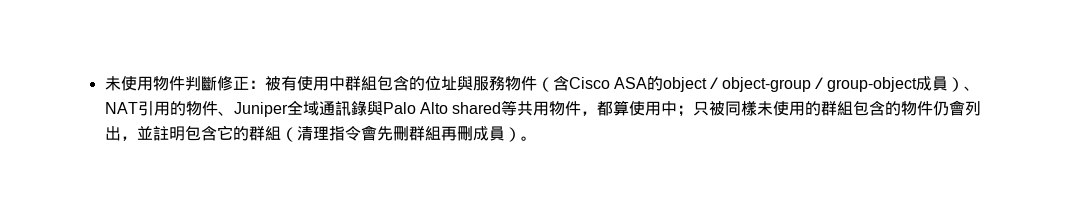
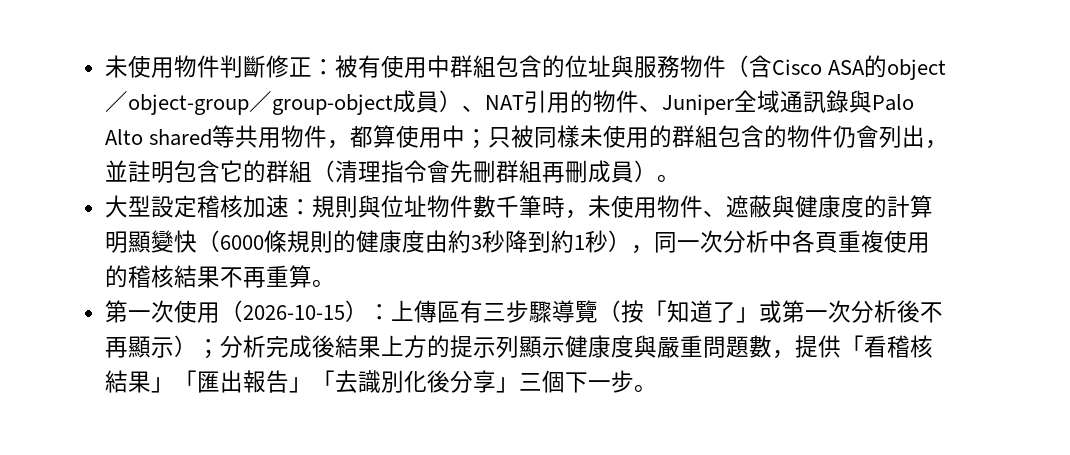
(537, 138) none -> [104,195,933,219] [104,230,930,254] [104,265,335,288] [104,300,943,323] [104,335,933,359] [104,370,657,393] // 大型設定稽核加速：規則與位址物件數千筆時，未使用物件、遮蔽與健康度的計算明顯變快（6000條規則的健康度由約3秒降到約1秒），同一次分析中各頁重複使用的稽核結果不再重算。 // 第一次使用（2026-10-15）：上傳區有三步驟導覽（按「知道了」或第一次分析後不再顯示）；分析完成後結果上方的提示列顯示健康度與嚴重問題數，提供「看稽核結果」「匯出報告」「去識別化後分享」三個下一步。

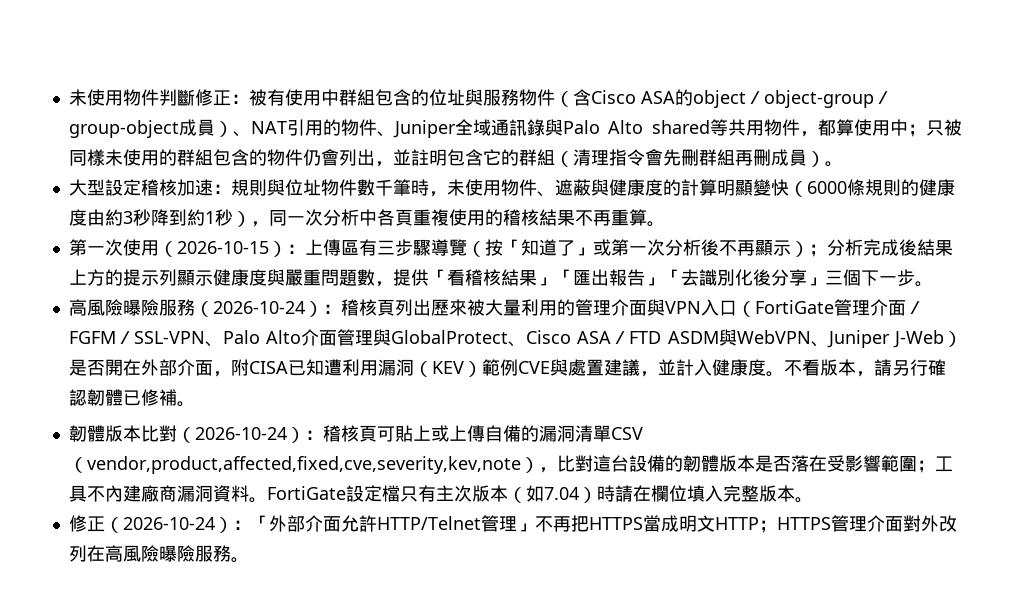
(657, 388) none -> [68,299,924,317] [68,329,962,348] [68,359,946,377] [68,389,195,407] [68,425,643,443] [68,455,953,474] [68,485,813,503] [68,515,957,533] [68,545,249,563] // 高風險曝險服務（2026-10-24）：稽核頁列出歷來被大量利用的管理介面與VPN入口（FortiGate管理介面／FGFM／SSL-VPN、Palo Alto介面管理與GlobalProtect、Cisco ASA／FTD ASDM與WebVPN、Juniper J-Web）是否開在外部介面，附CISA已知遭利用漏洞（KEV）範例CVE與處置建議，並計入健康度。不看版本，請另行確認韌體已修補。 // 韌體版本比對（2026-10-24）：稽核頁可貼上或上傳自備的漏洞清單CSV（vendor,product,affected,fixed,cve,severity,kev,note），比對這台設備的韌體版本是否落在受影響範圍；工具不內建廠商漏洞資料。FortiGate設定檔只有主次版本（如7.04）時請在欄位填入完整版本。 // 修正（2026-10-24）：「外部介面允許HTTP/Telnet管理」不再把HTTPS當成明文HTTP；HTTPS管理介面對外改列在高風險曝險服務。

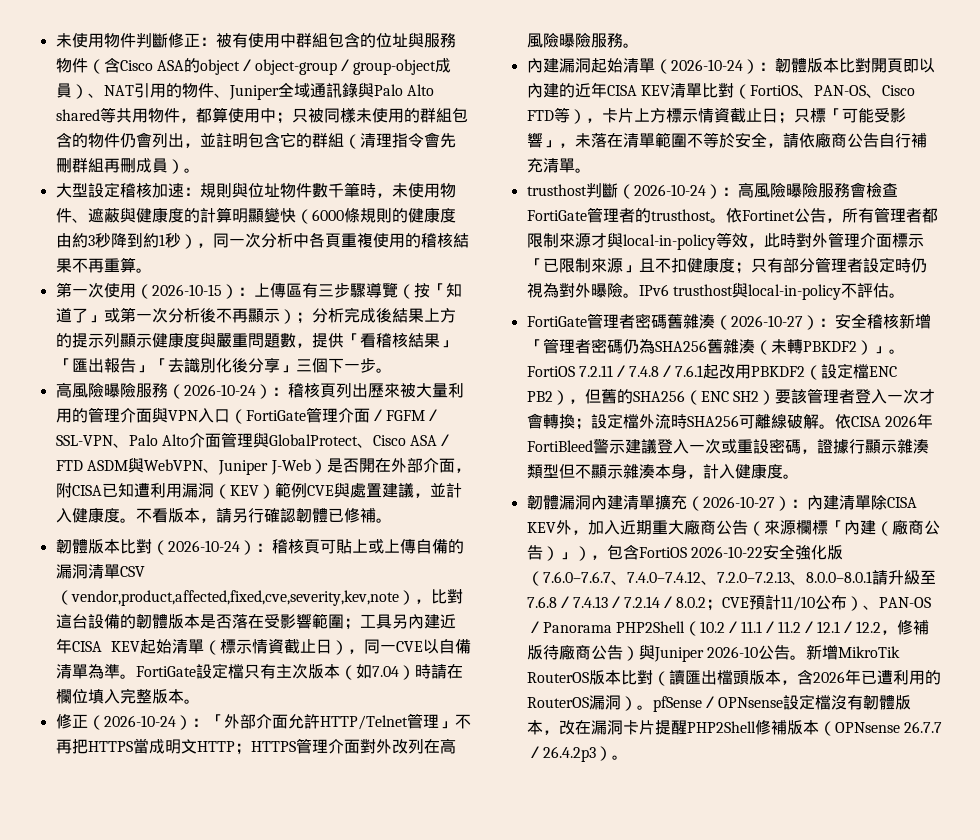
[86,485,249,502] 不內建廠商漏洞資料 -> [391,614,456,629] [55,638,471,655] [55,663,120,679] 另內建近年CISA KEV起始清單（標示情資截止日），同一CVE以自備清單為準
(249, 560) none -> [526,58,935,74] [526,82,915,99] [526,107,906,124] [526,132,927,148] [526,158,591,173] [526,182,898,199] [526,207,938,223] [526,232,924,250] [526,257,927,274] [526,282,905,300] [526,313,931,330] [526,338,905,355] [526,363,897,380] [526,388,935,405] [526,413,933,430] [526,438,929,454] [526,463,799,479] [526,494,917,511] [526,520,940,536] [526,544,843,561] [526,570,936,586] [526,594,931,611] [526,619,929,636] [526,644,900,662] [526,669,941,686] [526,694,911,712] [526,719,942,736] [526,746,628,762] // 內建漏洞起始清單（2026-10-24）：韌體版本比對開頁即以內建的近年CISA KEV清單比對（FortiOS、PAN-OS、Cisco FTD等），卡片上方標示情資截止日；只標「可能受影響」，未落在清單範圍不等於安全，請依廠商公告自行補充清單。 // trusthost判斷（2026-10-24）：高風險曝險服務會檢查FortiGate管理者的trusthost。依Fortinet公告，所有管理者都限制來源才與local-in-policy等效，此時對外管理介面標示「已限制來源」且不扣健康度；只有部分管理者設定時仍視為對外曝險。IPv6 trusthost與local-in-policy不評估。 // FortiGate管理者密碼舊雜湊（2026-10-27）：安全稽核新增「管理者密碼仍為SHA256舊雜湊（未轉PBKDF2）」。FortiOS 7.2.11／7.4.8／7.6.1起改用PBKDF2（設定檔ENC PB2），但舊的SHA256（ENC SH2）要該管理者登入一次才會轉換；設定檔外流時SHA256可離線破解。依CISA 2026年FortiBleed警示建議登入一次或重設密碼，證據行顯示雜湊類型但不顯示雜湊本身，計入健康度。 // 韌體漏洞內建清單擴充（2026-10-27）：內建清單除CISA KEV外，加入近期重大廠商公告（來源欄標「內建（廠商公告）」），包含FortiOS 2026-10-22安全強化版（7.6.0–7.6.7、7.4.0–7.4.12、7.2.0–7.2.13、8.0.0–8.0.1請升級至7.6.8／7.4.13／7.2.14／8.0.2；CVE預計11/10公布）、PAN-OS／Panorama PHP2Shell（10.2／11.1／11.2／12.1／12.2，修補版待廠商公告）與Juniper 2026-10公告。新增MikroTik RouterOS版本比對（讀匯出檔頭版本，含2026年已遭利用的RouterOS漏洞）。pfSense／OPNsense設定檔沒有韌體版本，改在漏洞卡片提醒PHP2Shell修補版本（OPNsense 26.7.7／26.4.2p3）。

